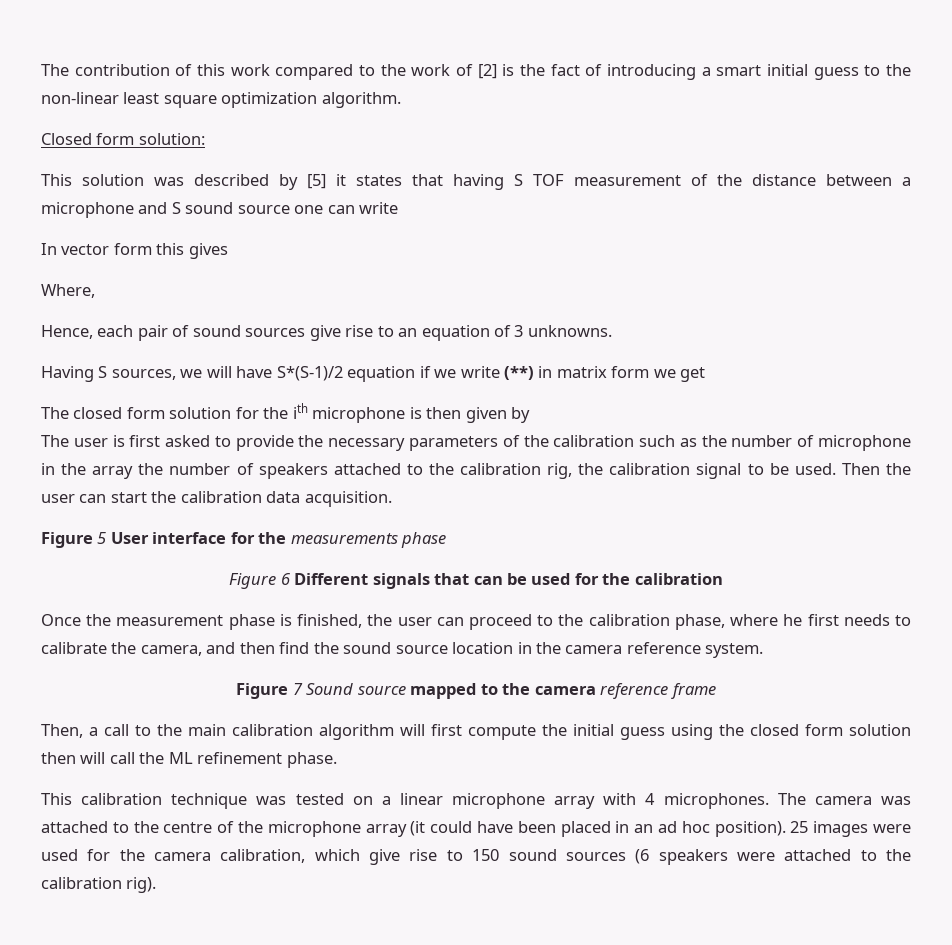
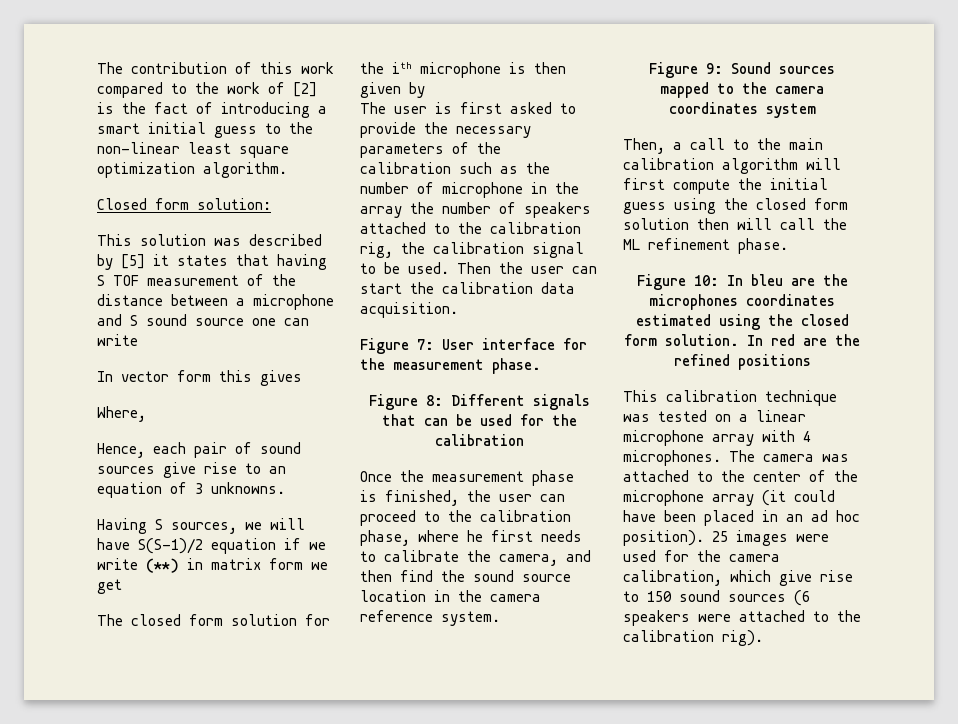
[276,366,343,381] S*(S-1)/2 -> [138,538,203,554] S(S-1)/2
[97,532,107,544] 5 -> [417,339,434,350] 7:
[290,532,447,548] [229,573,291,589] measurements phase // Figure 6 -> [393,358,541,374] [368,394,443,410] measurement phase. // Figure 8:
[292,683,406,695] 7 Sound source -> [706,62,835,74] 9: Sound sources
[600,683,716,699] reference frame -> [668,102,816,118] coordinates system
(337, 760) none -> [636,274,848,290] [649,294,835,310] [635,314,849,330] [624,334,860,346] [673,354,811,370] // Figure 10: In bleu are the microphones coordinates estimated using the closed form solution. In red are the refined positions
[163,822,213,833] centre -> [753,471,801,482] center

